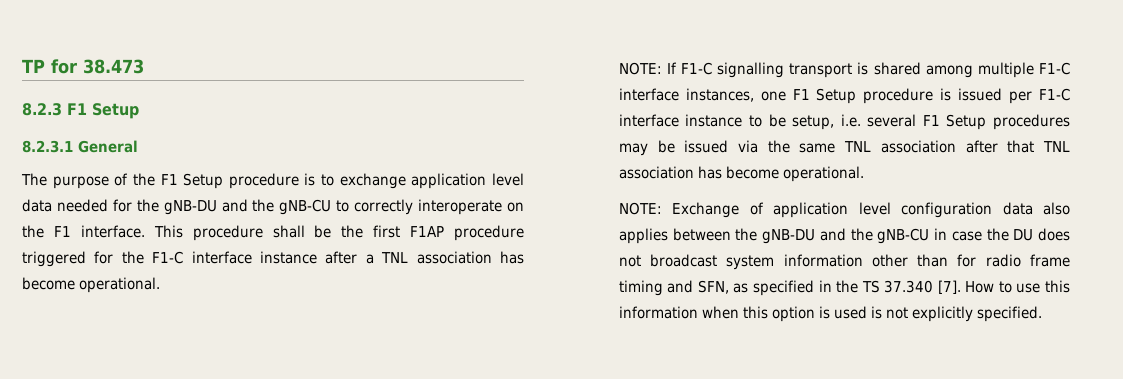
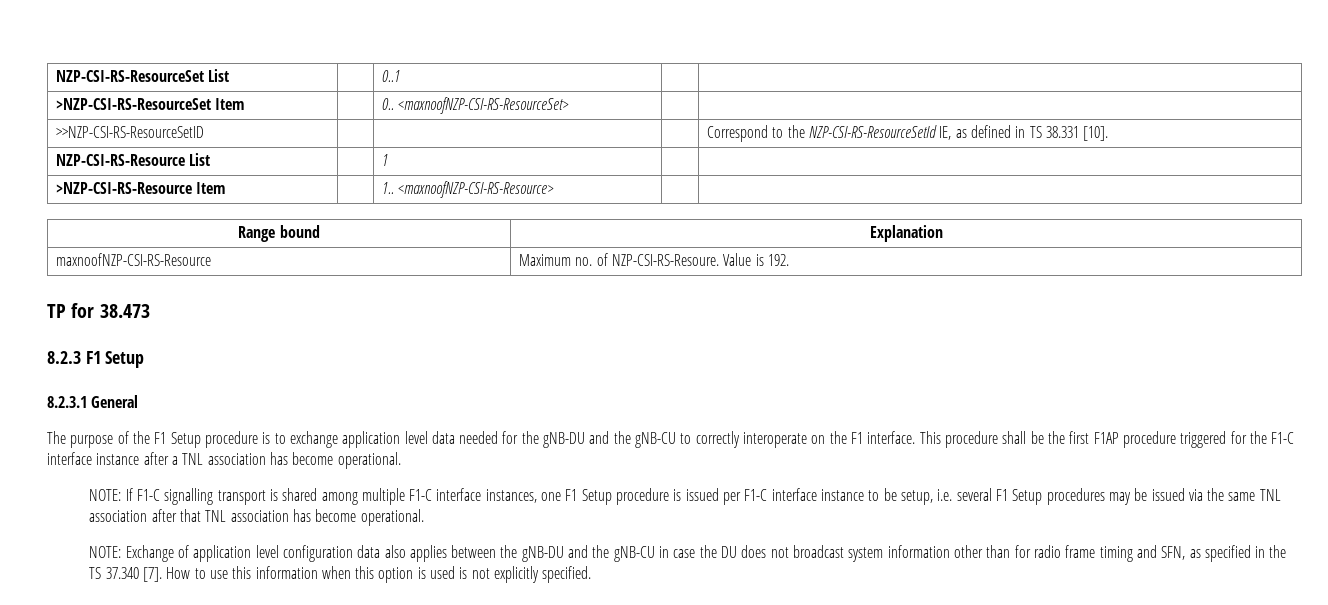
(22, 66) none -> [56,69,230,82] [382,70,401,82] [56,98,245,110] [382,97,570,114] [56,126,205,138] [707,125,1109,142] [56,153,211,166] [382,154,389,166] [56,182,226,194] [382,181,555,198] [238,225,320,242] [869,225,943,242] [56,253,212,266] [519,253,789,266] NZP-CSI-RS-ResourceSet List | | 0..1 | | // >NZP-CSI-RS-ResourceSet Item | | 0.. <maxnoofNZP-CSI-RS-ResourceSet> | | // >>NZP-CSI-RS-ResourceSetID | | | | Correspond to the NZP-CSI-RS-ResourceSetId IE, as defined in TS 38.331 [10]. // NZP-CSI-RS-Resource List | | 1 | | // >NZP-CSI-RS-Resource Item | | 1.. <maxnoofNZP-CSI-RS-Resource> | | // Range bound | Explanation // maxnoofNZP-CSI-RS-Resource | Maximum no. of NZP-CSI-RS-Resoure. Value is 192. //

